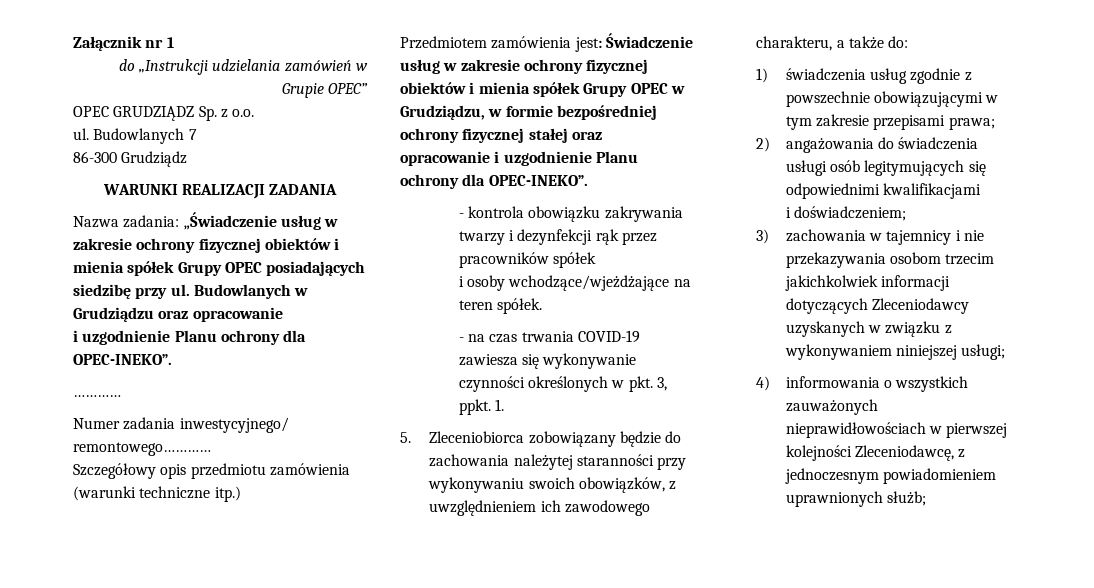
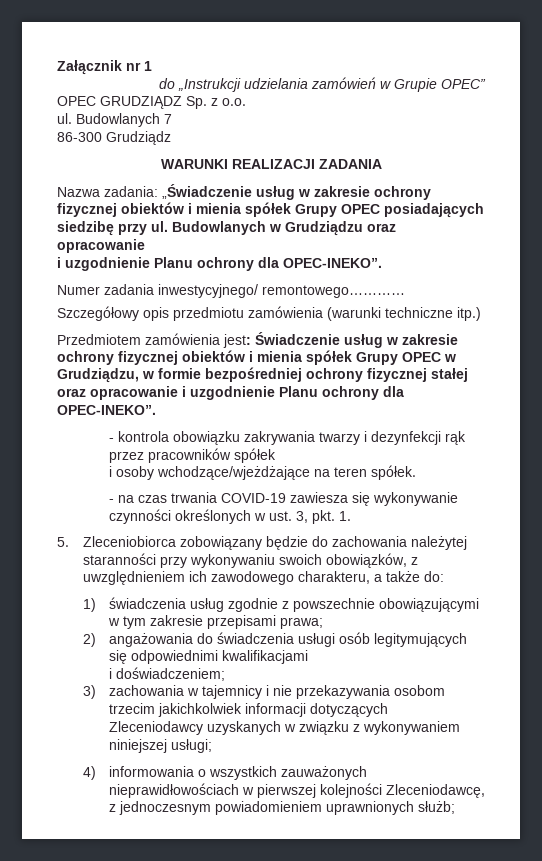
[73,395,121,397] // ………… -> (382, 263) none
[628,376,667,392] [458,399,491,415] pkt. 3, ppkt. -> [268,510,335,524] ust. 3, pkt.

